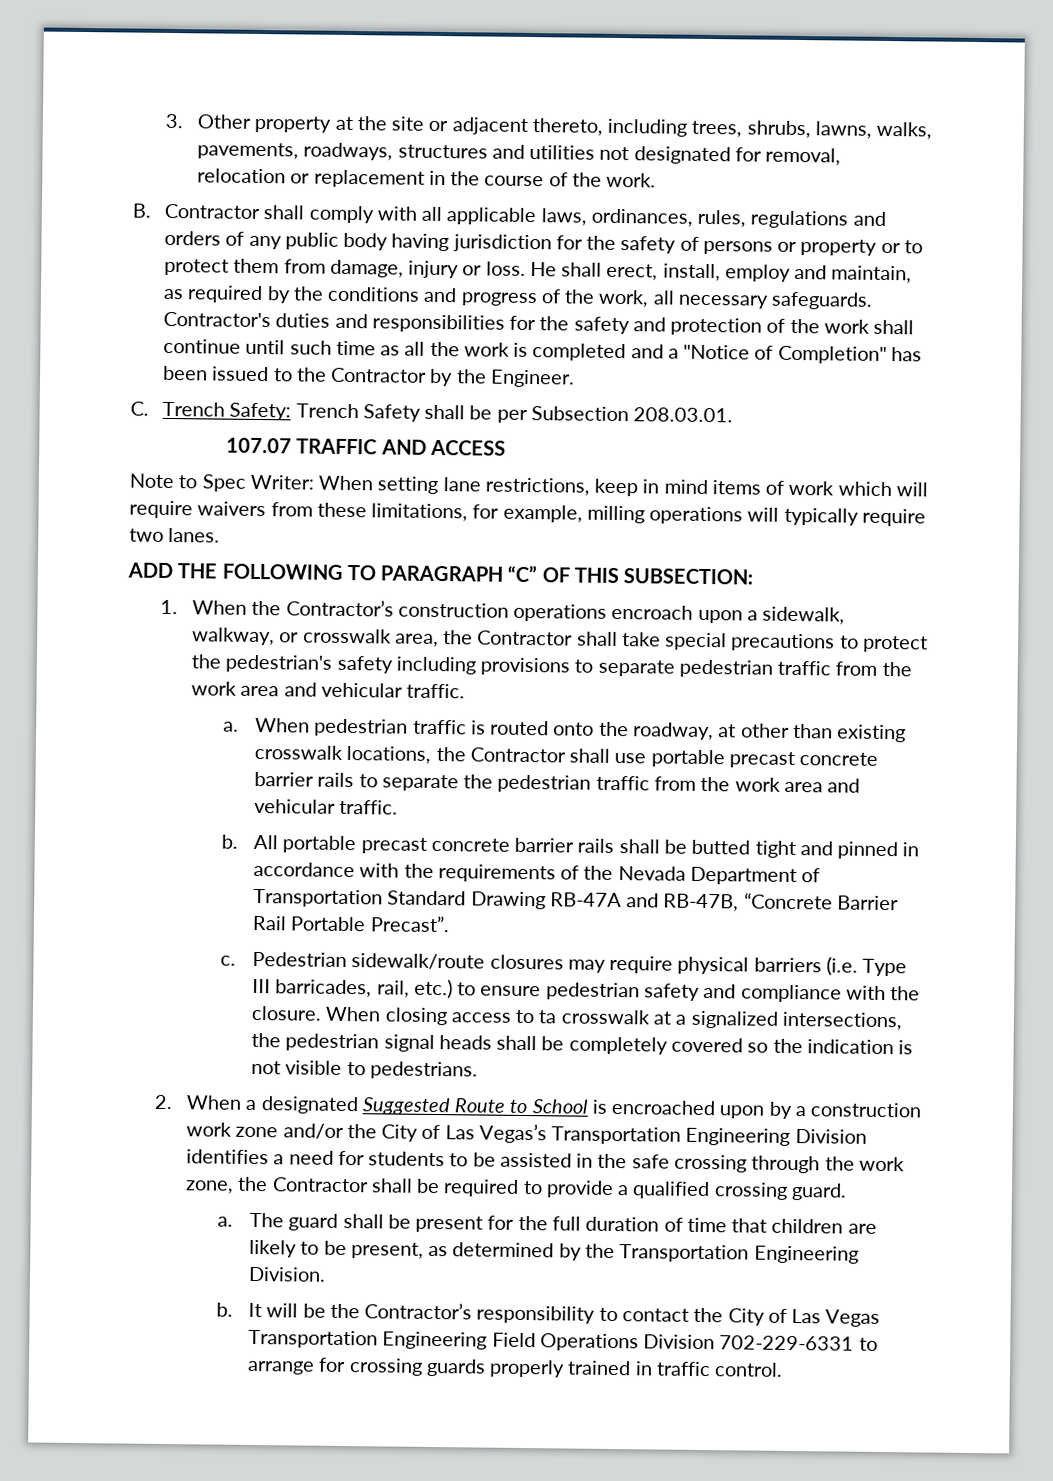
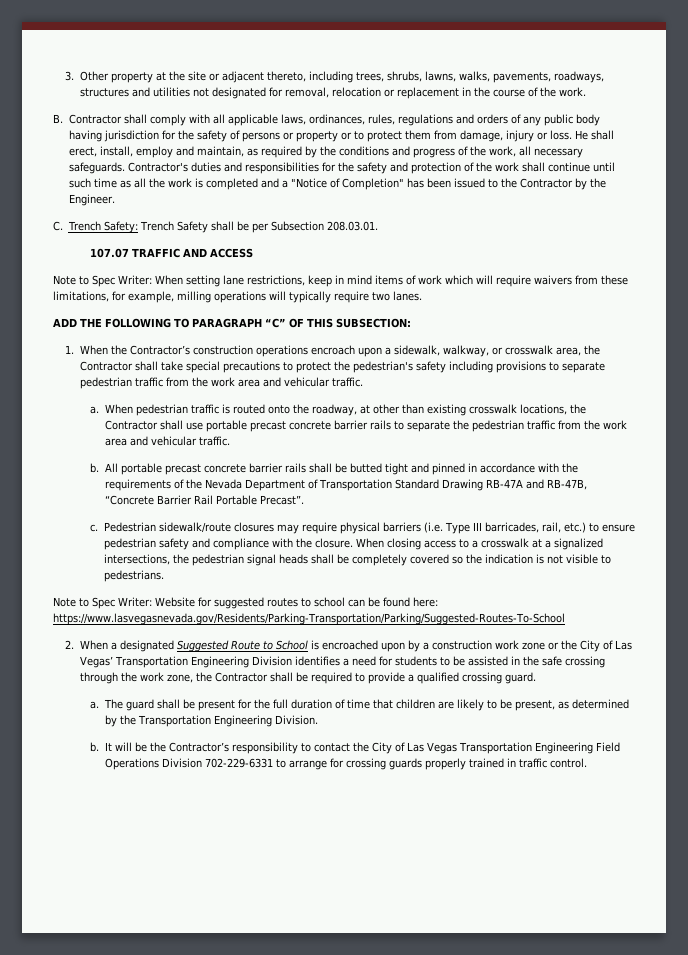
[538,1010,557,1024] ta -> [471,540,478,548] a
(478, 1070) none -> [53,597,438,609] [53,613,565,625] // Note to Spec Writer: Website for suggested routes to school can be found here: https://www.lasvegasnevada.gov/Residents/Parking-Transportation/Parking/Suggested-Routes-To-School
[282,1123,547,1144] and/or the City of Las Vegas’s -> [547,640,632,652] [79,656,113,668] or the City of Las Vegas’

